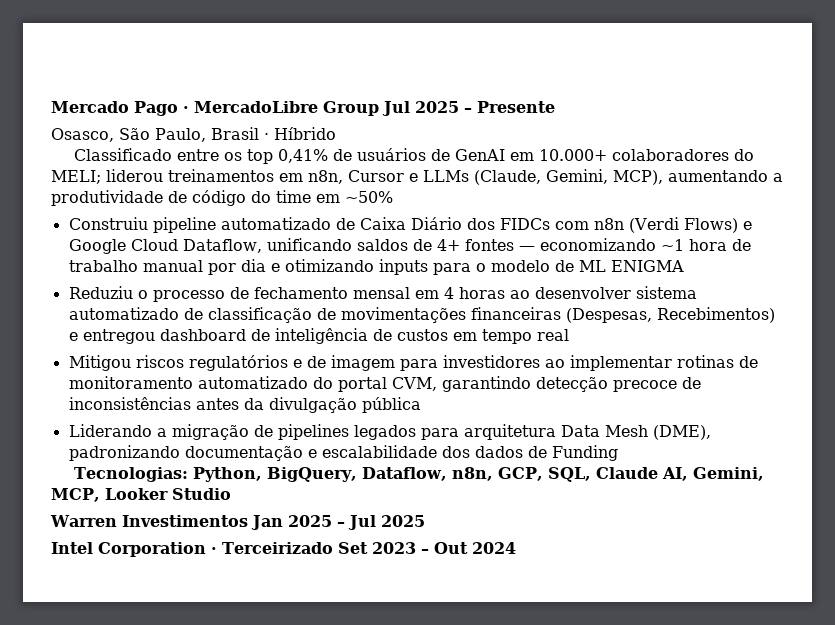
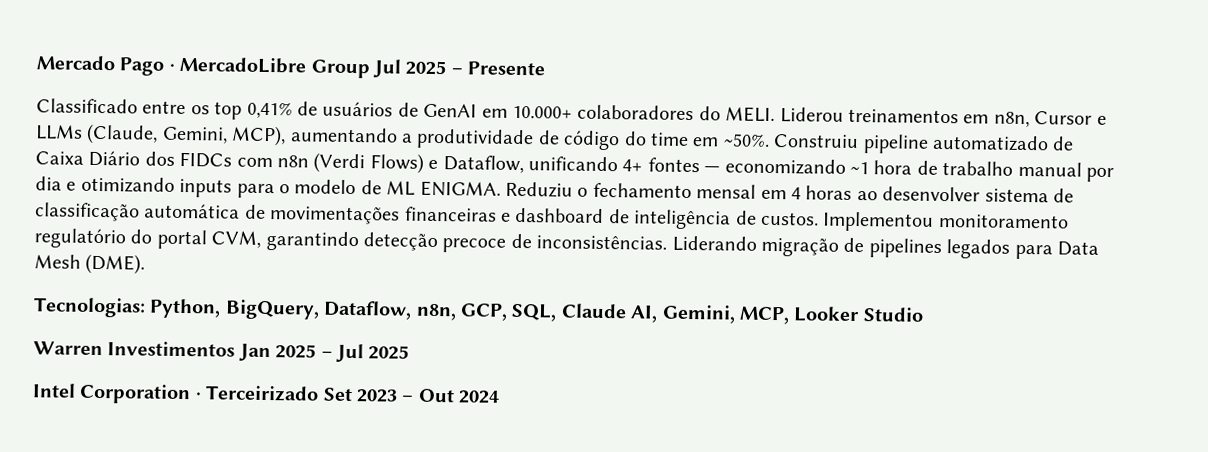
[51,127,336,142] // Osasco, São Paulo, Brasil · Híbrido -> (546, 68) none
[51,169,163,184] MELI; liderou -> [725,106,844,123] MELI. Liderou
[345,191,393,203] ~50% // -> [722,133,770,147] ~50%.
[68,238,432,254] Google Cloud Dataflow, unificando saldos de -> [442,155,618,174] Dataflow, unificando
[610,260,684,272] ENIGMA // -> [419,180,501,197] ENIGMA.
[152,287,249,302] processo de -> (589, 192) none
[68,307,179,320] automatizado -> (1049, 195) none
(312, 315) none -> [144,203,241,219] automática
[565,307,775,323] [68,328,569,344] [68,355,758,371] [68,376,308,389] (Despesas, Recebimentos) e entregou dashboard de inteligência de custos em tempo real // Mitigou riscos regulatórios e de imagem para investidores ao implementar rotinas de monitoramento automatizado -> [501,207,1069,232] [34,228,126,249] e dashboard de inteligência de custos. Implementou monitoramento regulatório
[68,397,421,413] [68,424,167,437] inconsistências antes da divulgação pública // Liderando a -> [536,235,757,252] inconsistências. Liderando
[463,424,556,440] arquitetura -> (1053, 252) none
[652,425,711,440] [68,445,618,461] (DME), padronizando documentação e escalabilidade dos dados de Funding -> [85,253,146,275] (DME).

